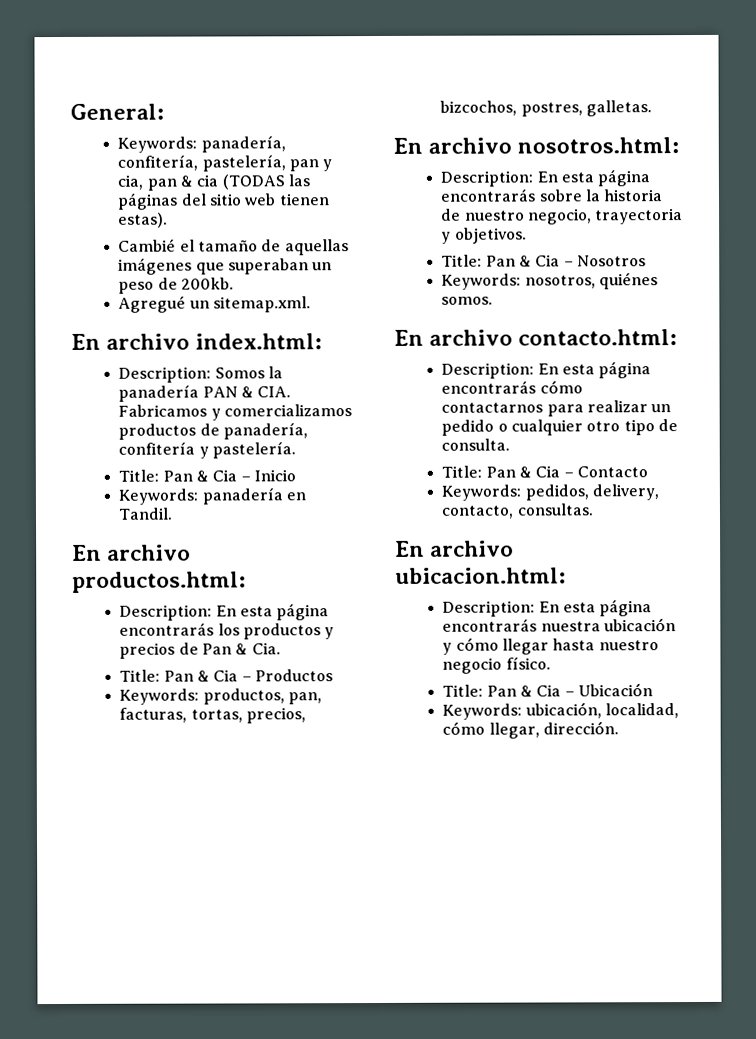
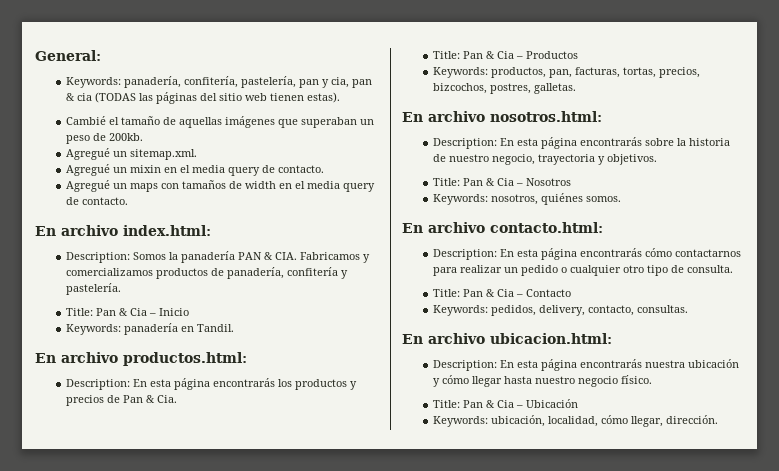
(311, 304) none -> [65,164,324,176] [65,180,375,192] [65,197,128,205] // Agregué un mixin en el media query de contacto. // Agregué un maps con tamaños de width en el media query de contacto.

